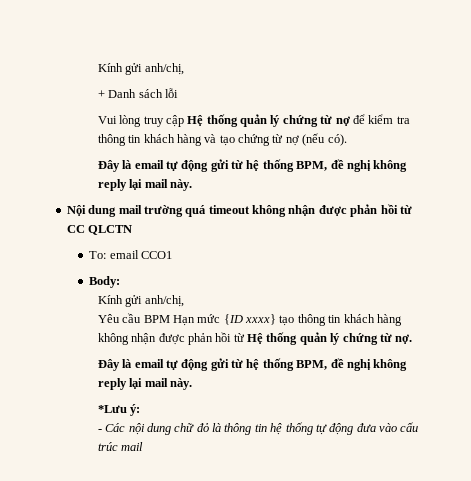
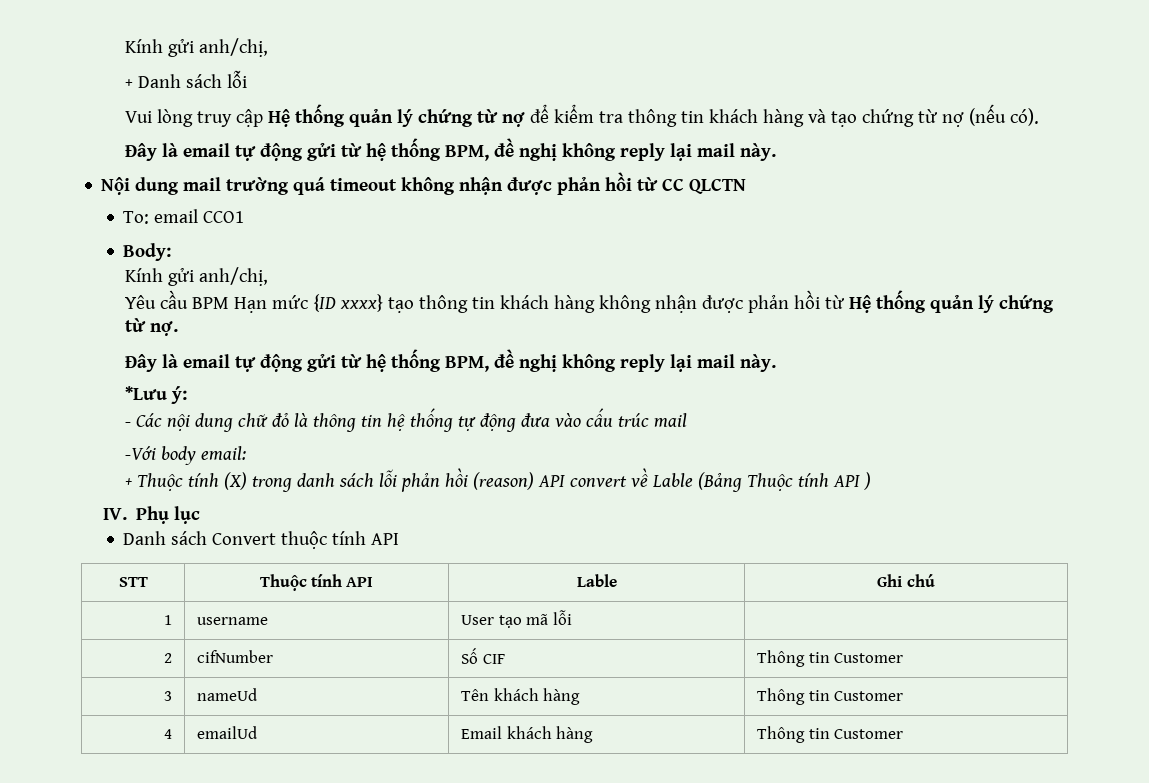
(144, 446) none -> [125,446,247,465] [125,468,871,492] [103,506,201,524] [123,531,400,549] [118,577,148,587] [259,574,374,591] [576,574,617,587] [877,574,935,587] [163,615,172,625] [197,617,269,625] [461,610,572,628] [163,653,172,663] [197,650,274,663] [461,648,505,664] [757,650,904,667] [163,691,172,701] [197,688,258,701] [461,688,581,705] [757,688,904,705] [163,729,172,739] [197,726,258,739] [461,726,594,743] [757,726,904,743] // -Với body email: // + Thuộc tính (X) trong danh sách lỗi phản hồi (reason) API convert về Lable (Bảng Thuộc tính API ) // IV. Phụ lục // Danh sách Convert thuộc tính API // STT | Thuộc tính API | Lable | Ghi chú // 1 | username | User tạo mã lỗi | // 2 | cifNumber | Số CIF | Thông tin Customer // 3 | nameUd | Tên khách hàng | Thông tin Customer // 4 | emailUd | Email khách hàng | Thông tin Customer

